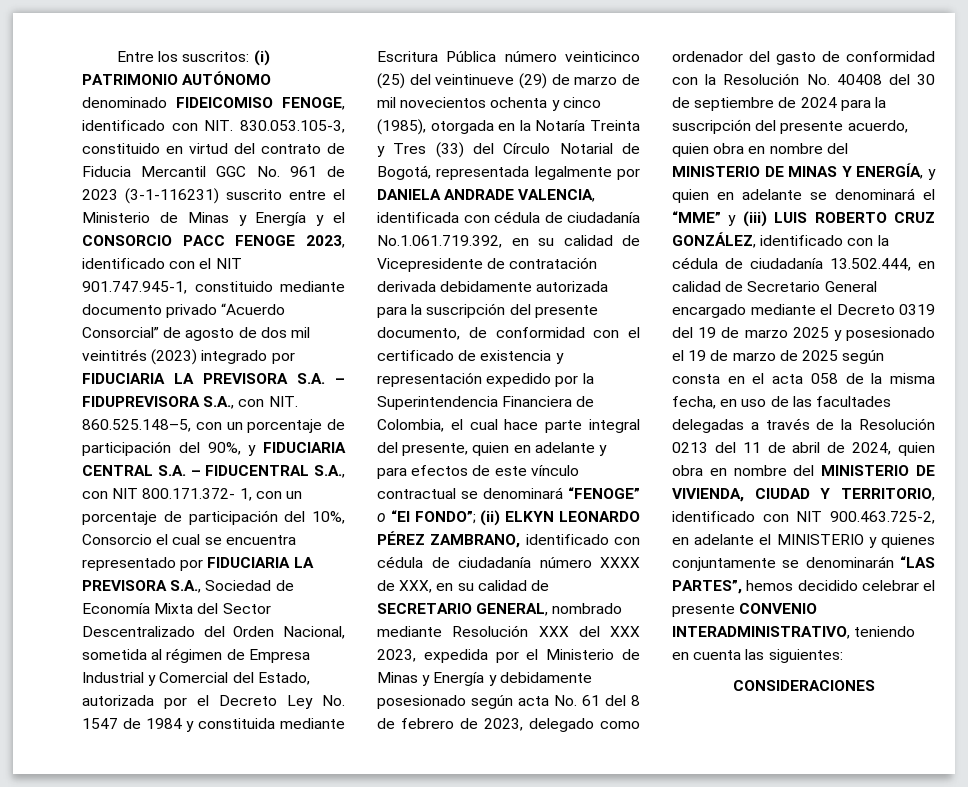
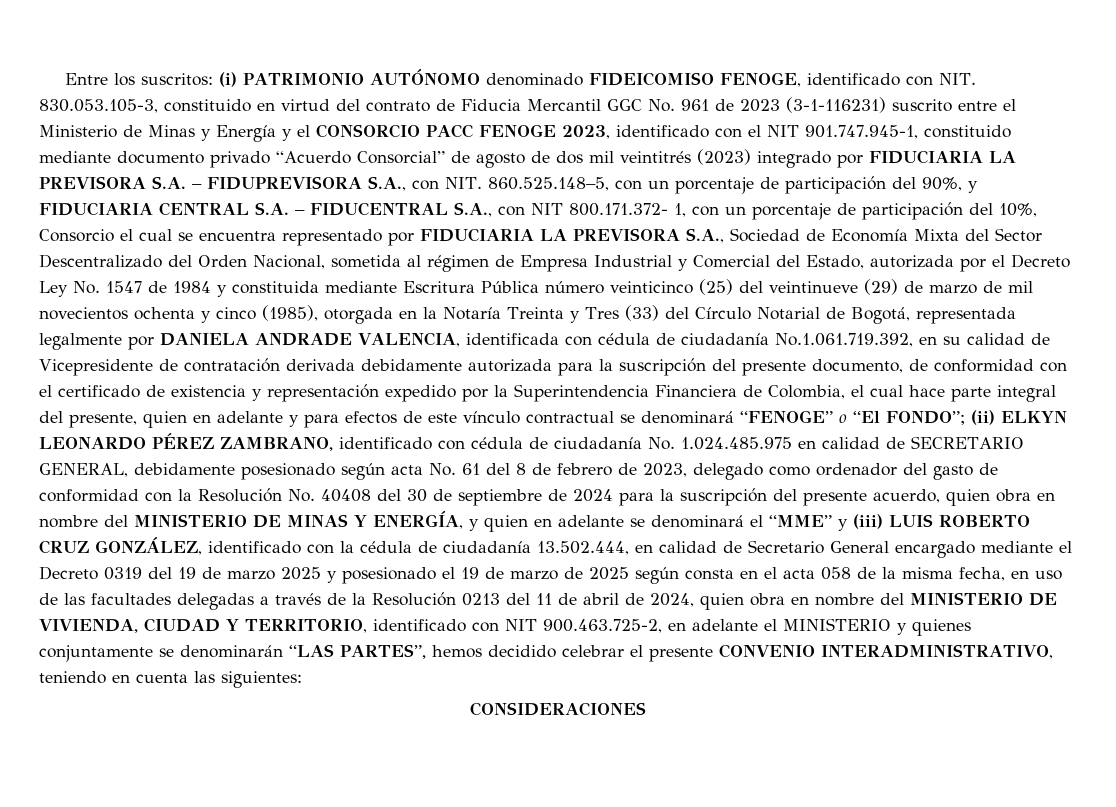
[539,557,640,568] [377,580,549,593] [377,603,623,616] [377,625,640,637] [377,649,640,663] [377,672,497,686] número XXXX de XXX, en su calidad de SECRETARIO GENERAL, nombrado mediante Resolución XXX del XXX 2023, expedida por el Ministerio de Minas y Energía y -> [648,436,1024,450] [39,463,128,477] No. 1.024.485.975 en calidad de SECRETARIO GENERAL,

